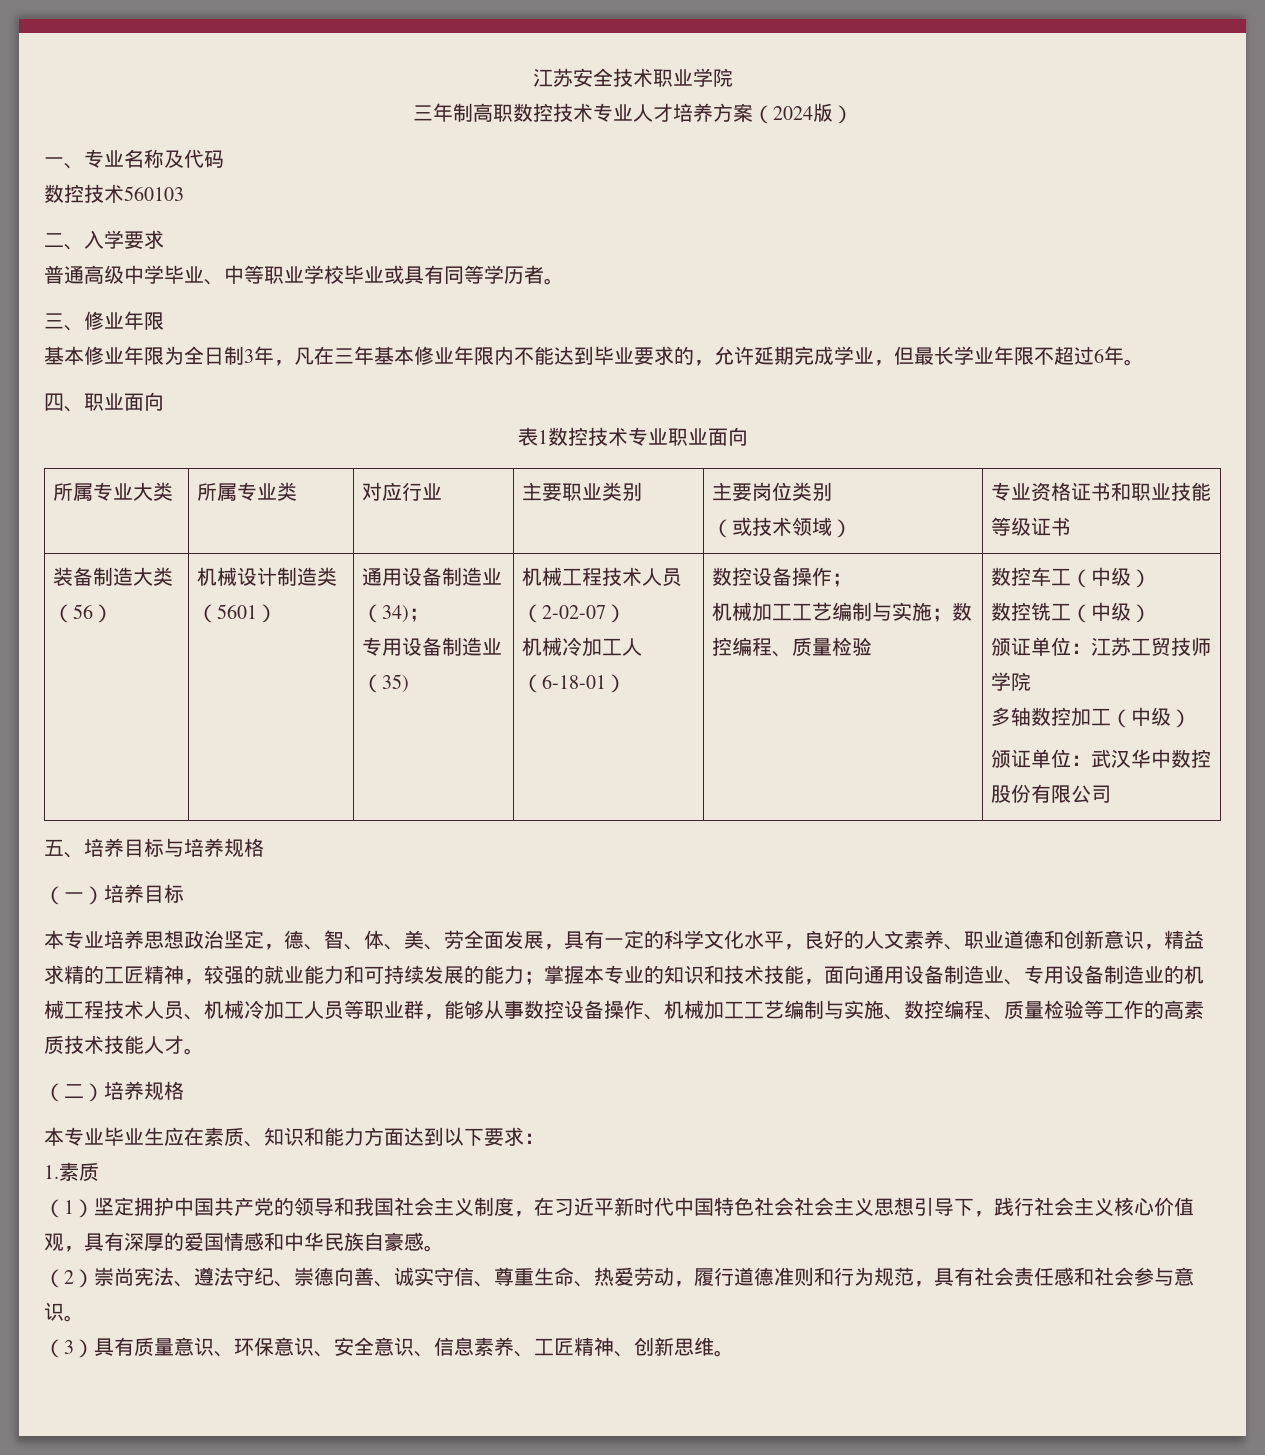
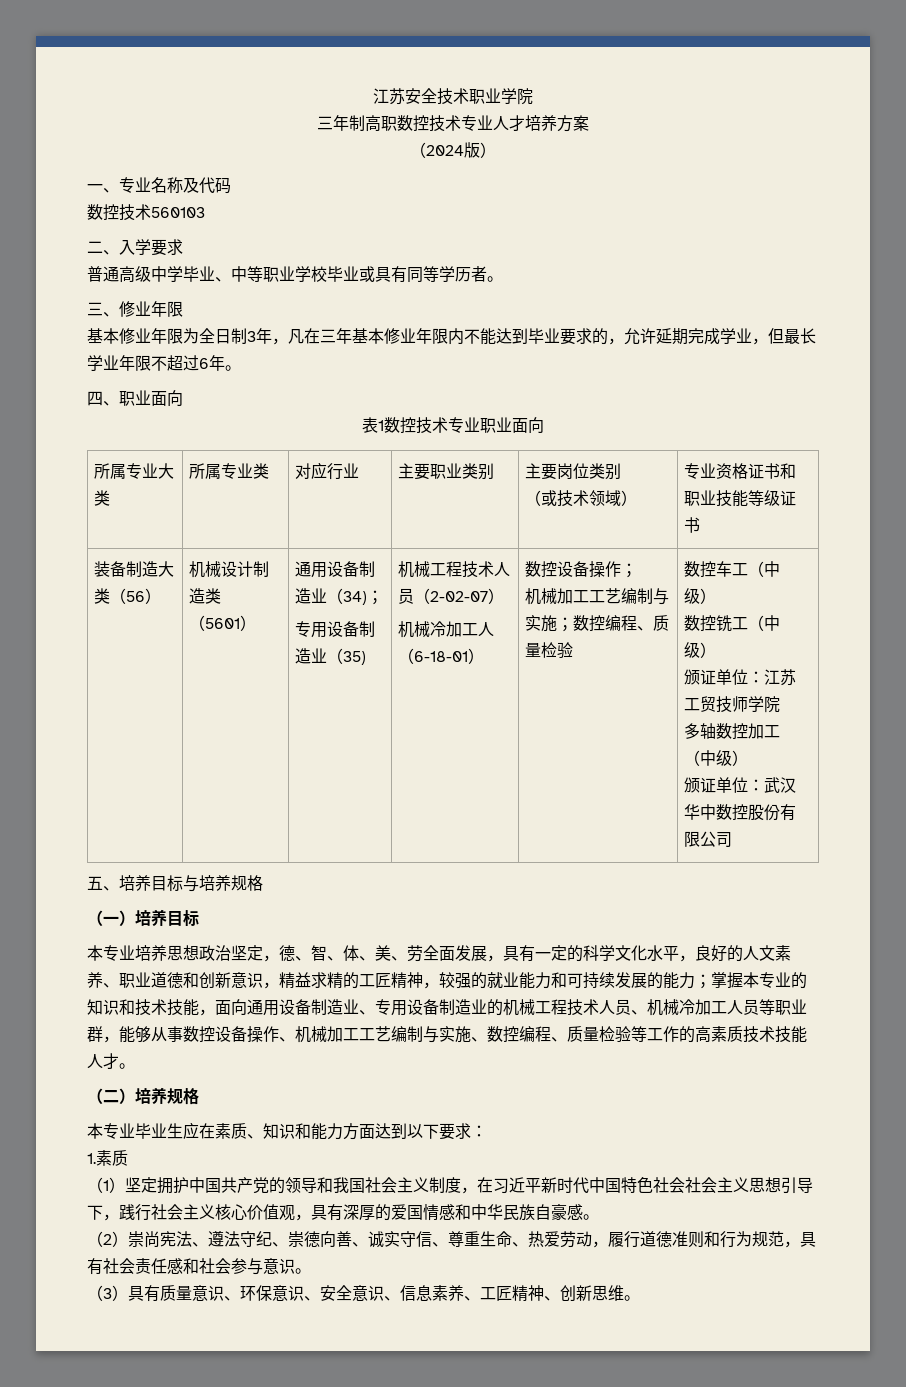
(753, 112) none -> (589, 123) //

